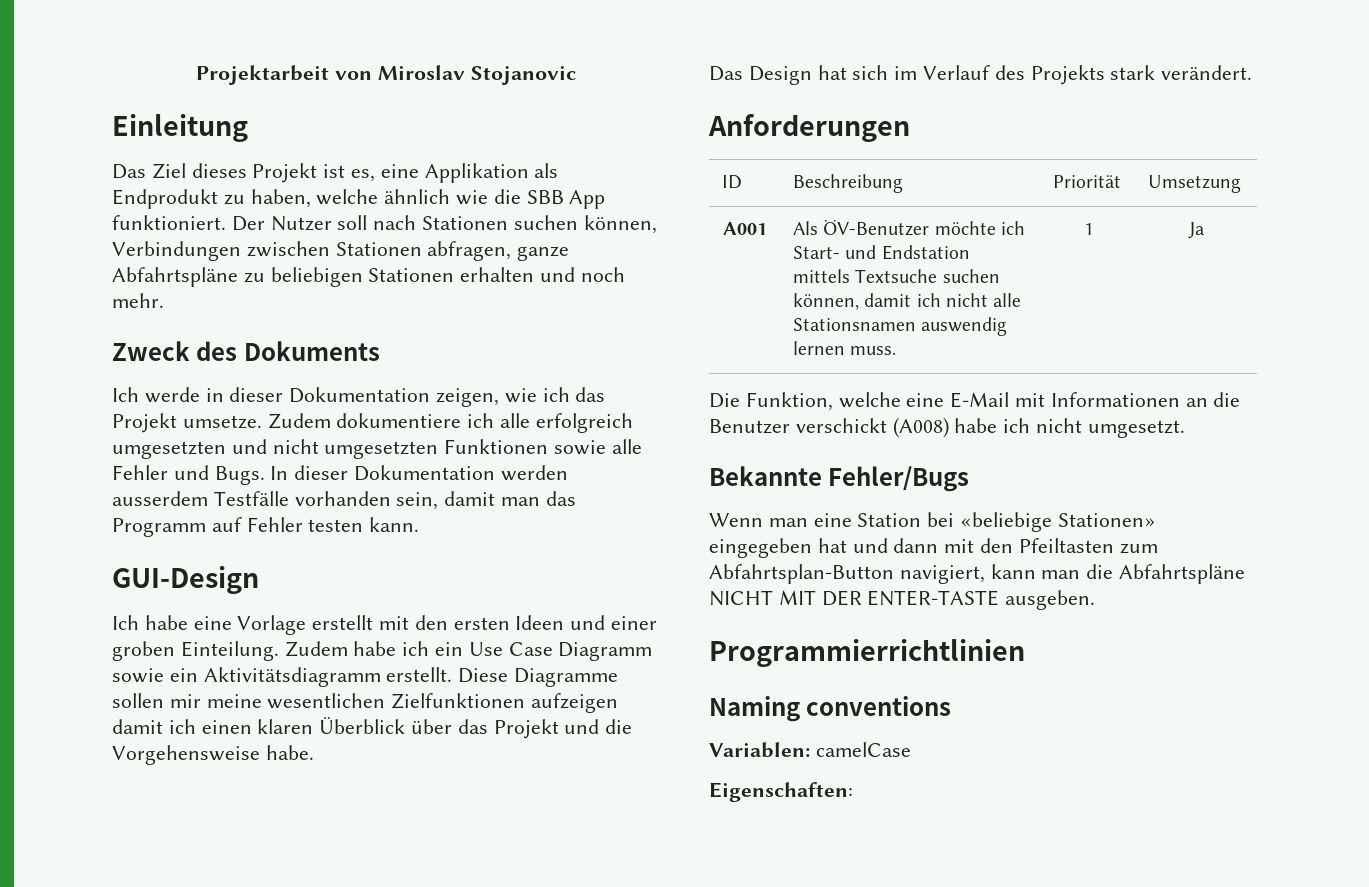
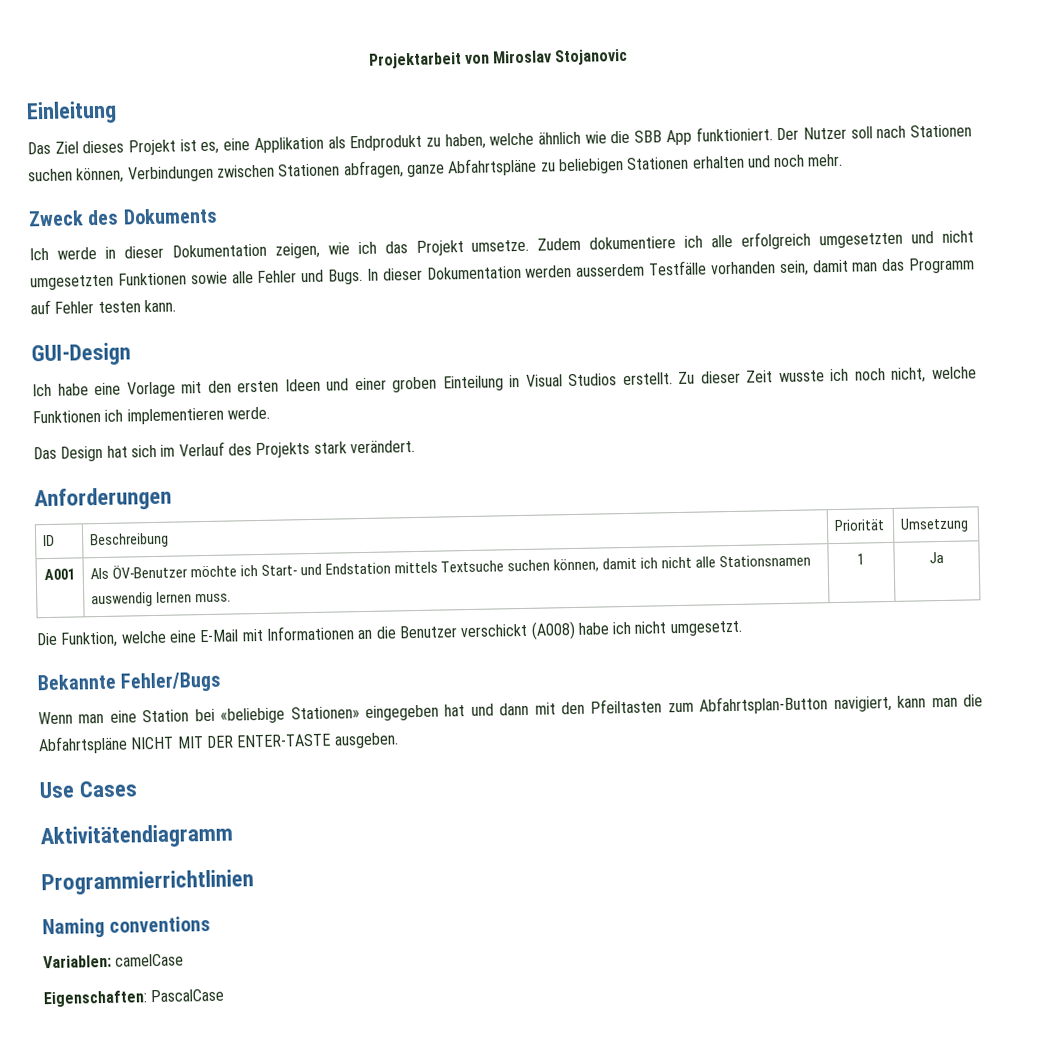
[312,615,374,630] erstellt -> (176, 389) none
[180,641,653,661] [112,667,619,687] [112,693,619,713] [112,717,633,739] [112,745,314,765] Einteilung. Zudem habe ich ein Use Case Diagramm sowie ein Aktivitätsdiagramm erstellt. Diese Diagramme sollen mir meine wesentlichen Zielfunktionen aufzeigen damit ich einen klaren Überblick über das Projekt und die Vorgehensweise habe. -> [442,366,977,392] [32,406,270,425] Einteilung in Visual Studios erstellt. Zu dieser Zeit wusste ich noch nicht, welche Funktionen ich implementieren werde.
(1096, 600) none -> [39,780,139,799] [40,823,233,850] // Use Cases // Aktivitätendiagramm
(853, 792) none -> [150,988,225,1003] PascalCase

